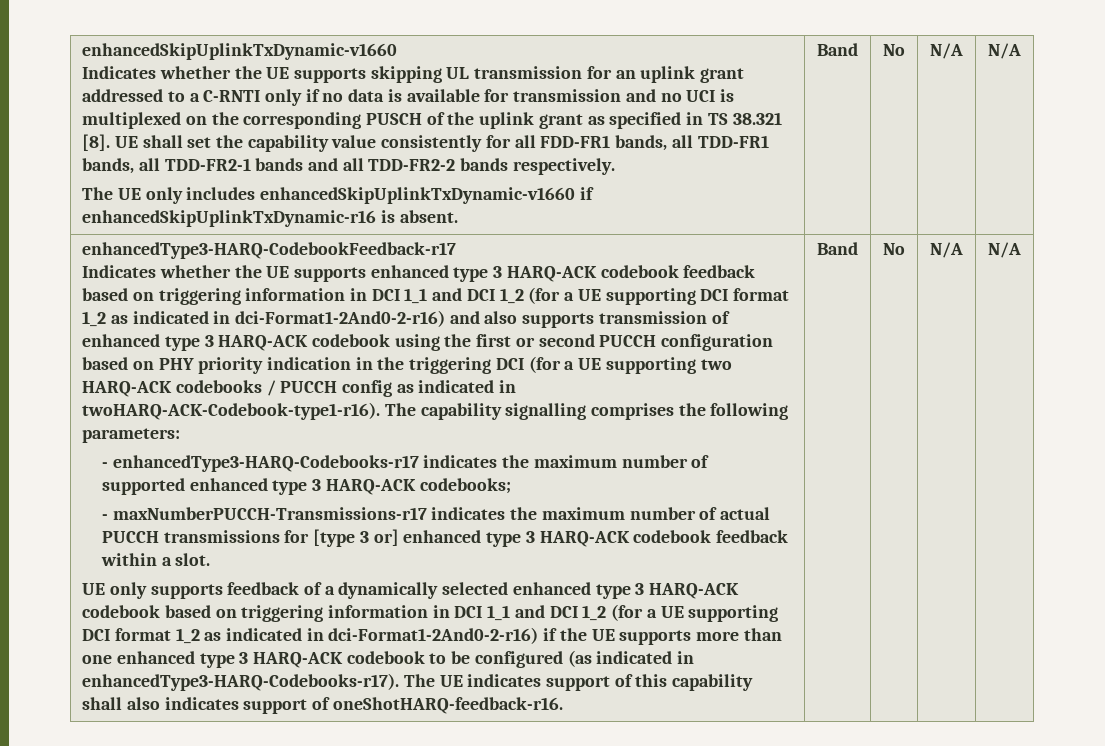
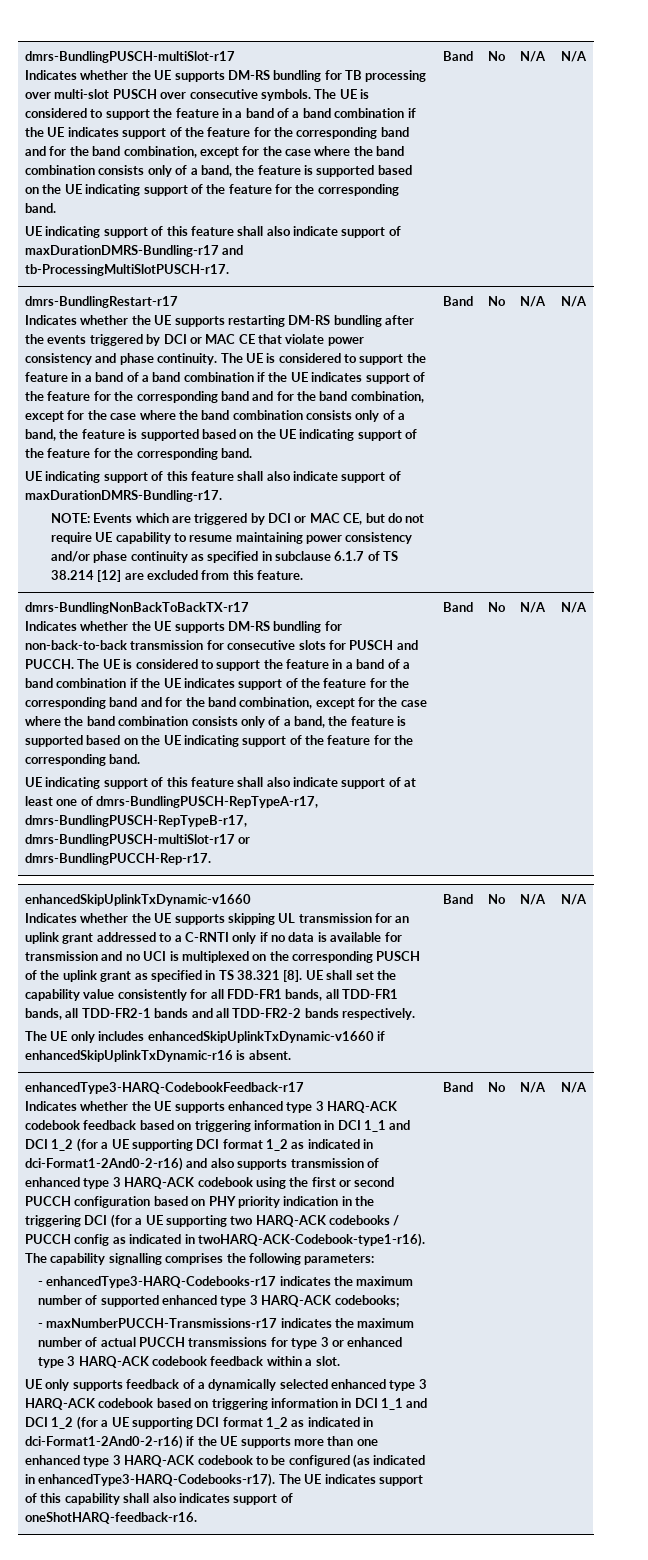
(82, 51) none -> [25,51,236,63] [25,70,427,82] [25,89,370,101] [25,108,416,120] [25,127,409,139] [25,146,405,158] [25,165,412,177] [25,184,399,196] [25,203,57,213] [25,226,401,238] [25,245,244,257] [25,264,230,276] [443,51,473,61] [488,51,506,61] [520,51,546,62] [560,51,587,62] [25,296,179,308] [25,315,415,327] [25,334,364,346] [25,353,426,365] [25,372,425,384] [25,391,424,403] [25,410,406,422] [25,429,418,441] [25,448,252,460] [25,471,401,483] [25,490,223,502] [50,513,425,525] [50,532,413,544] [50,551,399,563] [50,570,304,582] [443,296,473,306] [488,296,506,306] [520,296,546,307] [560,296,587,307] [25,602,250,614] [25,621,342,633] [25,640,418,650] [25,659,410,671] [25,678,410,690] [25,697,427,709] [25,716,407,728] [25,735,414,747] [25,754,141,766] [25,777,417,789] [25,796,319,808] [25,815,248,827] [25,834,251,846] [25,853,212,865] [443,602,473,612] [488,602,506,612] [520,602,546,613] [560,602,587,613] dmrs-BundlingPUSCH-multiSlot-r17 // Indicates whether the UE supports DM-RS bundling for TB processing over multi-slot PUSCH over consecutive symbols. The UE is considered to support the feature in a band of a band combination if the UE indicates support of the feature for the corresponding band and for the band combination, except for the case where the band combination consists only of a band, the feature is supported based on the UE indicating support of the feature for the corresponding band. // UE indicating support of this feature shall also indicate support of maxDurationDMRS-Bundling-r17 and tb-ProcessingMultiSlotPUSCH-r17. | Band | No | N/A | N/A // dmrs-BundlingRestart-r17 // Indicates whether the UE supports restarting DM-RS bundling after the events triggered by DCI or MAC CE that violate power consistency and phase continuity. The UE is considered to support the feature in a band of a band combination if the UE indicates support of the feature for the corresponding band and for the band combination, except for the case where the band combination consists only of a band, the feature is supported based on the UE indicating support of the feature for the corresponding band. // UE indicating support of this feature shall also indicate support of maxDurationDMRS-Bundling-r17. // NOTE: Events which are triggered by DCI or MAC CE, but do not require UE capability to resume maintaining power consistency and/or phase continuity as specified in subclause 6.1.7 of TS 38.214 [12] are excluded from this feature. | Band | No | N/A | N/A // dmrs-BundlingNonBackToBackTX-r17 // Indicates whether the UE supports DM-RS bundling for non-back-to-back transmission for consecutive slots for PUSCH and PUCCH. The UE is considered to support the feature in a band of a band combination if the UE indicates support of the feature for the corresponding band and for the band combination, except for the case where the band combination consists only of a band, the feature is supported based on the UE indicating support of the feature for the corresponding band. // UE indicating support of this feature shall also indicate support of at least one of dmrs-BundlingPUSCH-RepTypeA-r17, dmrs-BundlingPUSCH-RepTypeB-r17, dmrs-BundlingPUSCH-multiSlot-r17 or dmrs-BundlingPUCCH-Rep-r17. | Band | No | N/A | N/A //
[313,529,399,547] [type 3 or] -> [291,1337,344,1349] type 3 or

